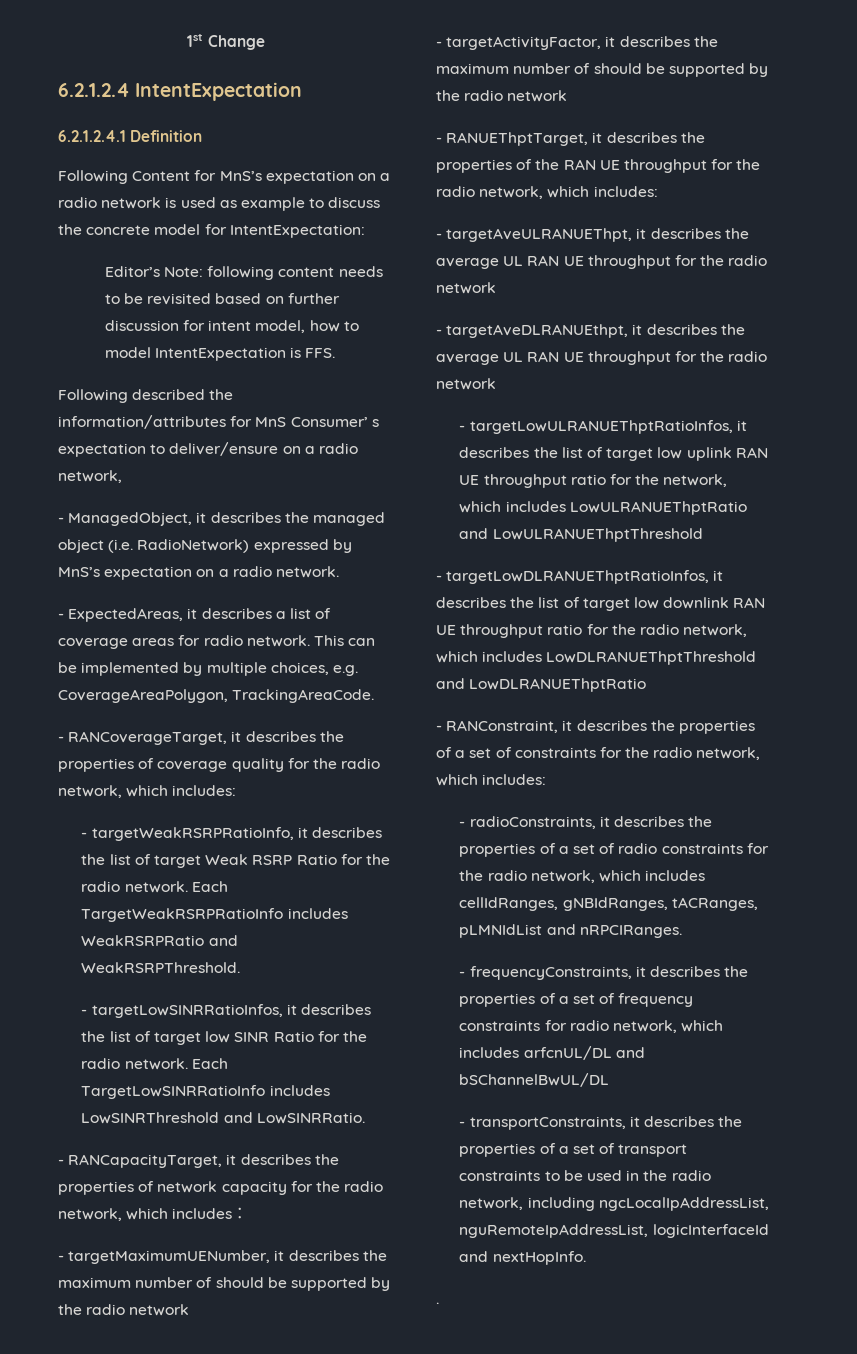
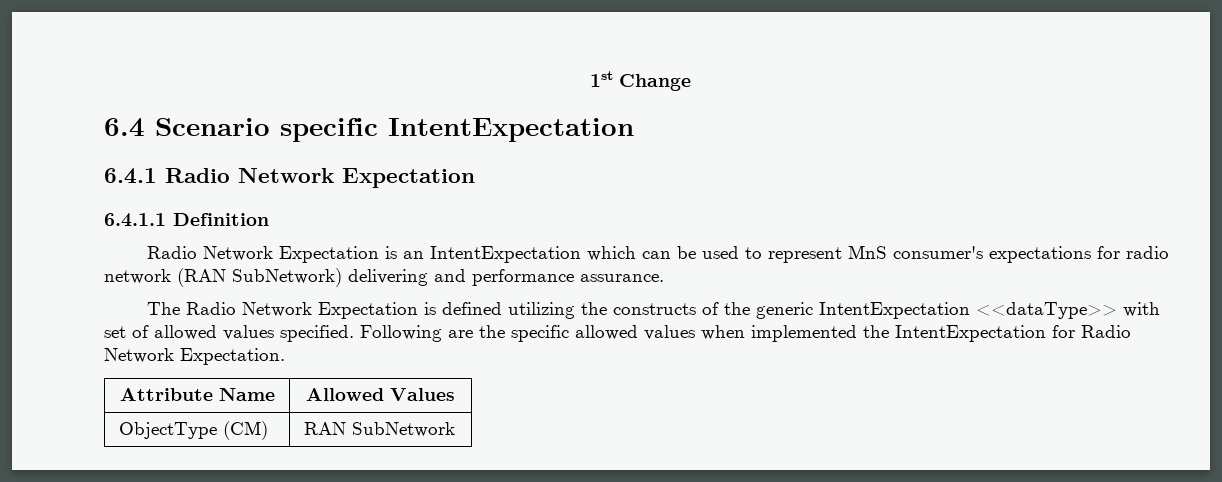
[58,82,303,101] [58,130,203,142] [58,170,391,184] [58,197,381,211] [58,224,365,238] [104,266,383,280] [104,293,340,305] [104,320,359,333] [104,347,336,361] [58,389,234,403] [58,415,379,429] [58,442,358,457] [58,470,122,483] [58,512,385,526] [58,539,352,553] [58,566,339,580] [58,608,332,622] [58,635,376,649] [58,662,358,676] [58,689,375,703] [58,731,344,745] [58,758,381,772] [58,785,237,798] [81,827,382,841] [81,854,390,868] [81,881,228,893] [81,908,348,922] [81,935,238,946] [81,962,241,973] [81,1004,371,1018] [81,1031,367,1045] [81,1058,228,1070] [81,1085,330,1099] [81,1112,365,1124] [58,1154,339,1168] [58,1181,384,1195] [58,1207,249,1221] [58,1250,387,1264] [58,1277,391,1291] [58,1304,190,1316] [436,36,718,50] [436,63,769,77] [436,90,568,102] [436,132,705,146] [436,159,761,173] [436,186,658,199] [436,228,749,242] [436,255,768,269] [436,282,496,294] [436,324,745,338] [436,351,768,365] [436,378,496,390] [459,420,747,434] [459,447,768,461] [459,474,728,488] [459,501,747,515] [459,528,703,542] [436,570,724,584] [436,597,766,611] [436,624,748,638] [436,651,757,665] [436,678,647,692] [436,720,755,734] [436,747,761,760] [436,774,547,786] [459,816,713,829] [459,843,769,857] [459,870,706,883] [459,897,758,911] [459,924,682,938] [459,966,749,980] [459,993,694,1007] [459,1020,724,1033] [459,1046,645,1060] [459,1073,610,1087] [459,1116,743,1130] [459,1143,688,1157] [459,1170,711,1181] [459,1197,769,1211] [459,1224,769,1238] [459,1251,586,1265] [436,1302,439,1304] 6.2.1.2.4 IntentExpectation // 6.2.1.2.4.1 Definition // Following Content for MnS’s expectation on a radio network is used as example to discuss the concrete model for IntentExpectation: // Editor’s Note: following content needs to be revisited based on further discussion for intent model, how to model IntentExpectation is FFS. // Following described the information/attributes for MnS Consumer’ s expectation to deliver/ensure on a radio network, // - ManagedObject, it describes the managed object (i.e. RadioNetwork) expressed by MnS’s expectation on a radio network. // - ExpectedAreas, it describes a list of coverage areas for radio network. This can be implemented by multiple choices, e.g. CoverageAreaPolygon, TrackingAreaCode. // - RANCoverageTarget, it describes the properties of coverage quality for the radio network, which includes: // - targetWeakRSRPRatioInfo, it describes the list of target Weak RSRP Ratio for the radio network. Each TargetWeakRSRPRatioInfo includes WeakRSRPRatio and WeakRSRPThreshold. // - targetLowSINRRatioInfos, it describes the list of target low SINR Ratio for the radio network. Each TargetLowSINRRatioInfo includes LowSINRThreshold and LowSINRRatio. // - RANCapacityTarget, it describes the properties of network capacity for the radio network, which includes： // - targetMaximumUENumber, it describes the maximum number of should be supported by the radio network // - targetActivityFactor, it describes the maximum number of should be supported by the radio network // - RANUEThptTarget, it describes the properties of the RAN UE throughput for the radio network, which includes: // - targetAveULRANUEThpt, it describes the average UL RAN UE throughput for the radio network // - targetAveDLRANUEthpt, it describes the average UL RAN UE throughput for the radio network // - targetLowULRANUEThptRatioInfos, it describes the list of target low uplink RAN UE throughput ratio for the network, which includes LowULRANUEThptRatio and LowULRANUEThptThreshold // - targetLowDLRANUEThptRatioInfos, it describes the list of target low downlink RAN UE throughput ratio for the radio network, which includes LowDLRANUEThptThreshold and LowDLRANUEThptRatio // - RANConstraint, it describes the properties of a set of constraints for the radio network, which includes: // - radioConstraints, it describes the properties of a set of radio constraints for the radio network, which includes cellIdRanges, gNBIdRanges, tACRanges, pLMNIdList and nRPCIRanges. // - frequencyConstraints, it describes the properties of a set of frequency constraints for radio network, which includes arfcnUL/DL and bSChannelBwUL/DL // - transportConstraints, it describes the properties of a set of transport constraints to be used in the radio network, including ngcLocalIpAddressList, nguRemoteIpAddressList, logicInterfaceId and nextHopInfo. // . -> [104,118,634,142] [104,168,475,188] [104,213,269,227] [146,245,1169,263] [104,268,664,287] [146,302,1160,319] [104,325,1131,342] [104,348,285,365] [119,388,275,401] [306,388,455,401] [118,421,268,440] [303,422,455,437] 6.4 Scenario specific IntentExpectation // 6.4.1 Radio Network Expectation // 6.4.1.1 Definition // Radio Network Expectation is an IntentExpectation which can be used to represent MnS consumer's expectations for radio network (RAN SubNetwork) delivering and performance assurance. // The Radio Network Expectation is defined utilizing the constructs of the generic IntentExpectation <<dataType>> with set of allowed values specified. Following are the specific allowed values when implemented the IntentExpectation for Radio Network Expectation. // Attribute Name | Allowed Values // ObjectType (CM) | RAN SubNetwork

